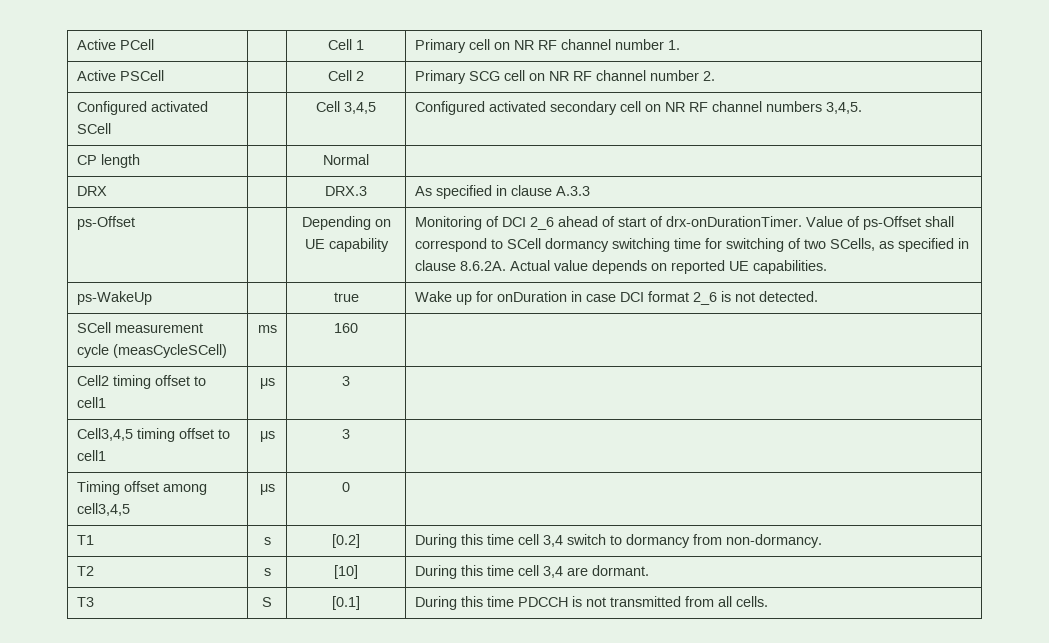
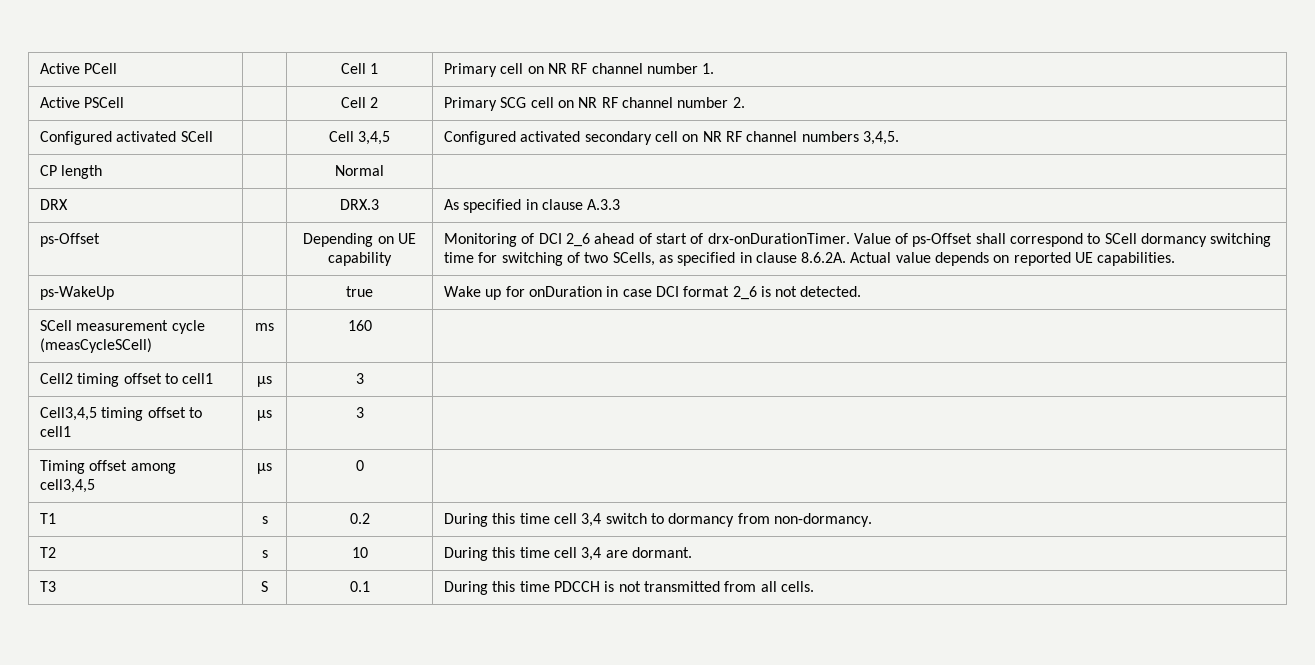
[332,534,360,548] [0.2] -> [349,513,370,524] 0.2
[333,565,358,579] [10] -> [351,547,368,558] 10
[332,596,360,610] [0.1] -> [349,581,370,592] 0.1

